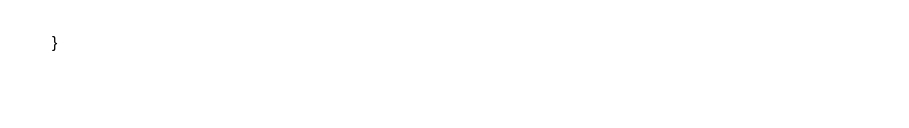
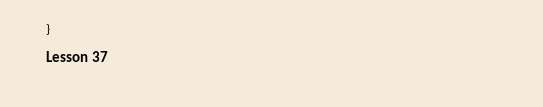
(58, 43) none -> [46,51,108,62] // Lesson 37

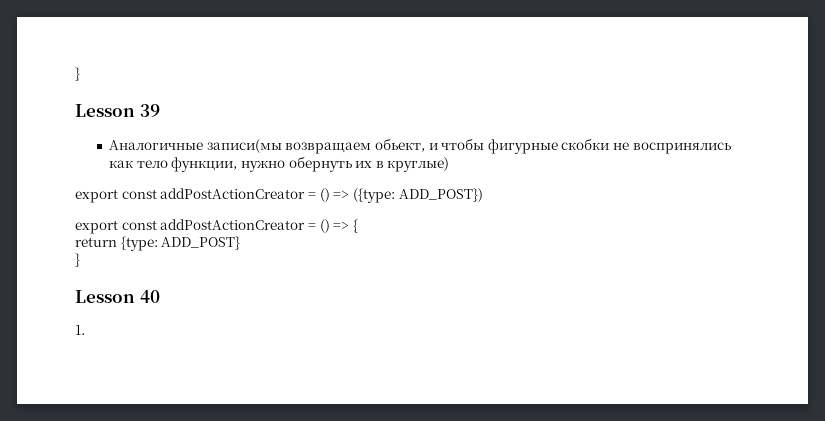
[46,24,50,35] [46,51,108,62] } // Lesson 37 -> [75,67,80,81] [75,104,160,117] [108,138,731,154] [108,156,450,172] [75,188,483,203] [75,219,358,234] [75,236,241,251] [75,253,80,267] [75,290,160,303] [75,325,85,335] } // Lesson 39 // Аналогичные записи(мы возвращаем обьект, и чтобы фигурные скобки не воспринялись как тело функции, нужно обернуть их в круглые) // export const addPostActionCreator = () => ({type: ADD_POST}) // export const addPostActionCreator = () => { // return {type: ADD_POST} // } // Lesson 40 // 1.

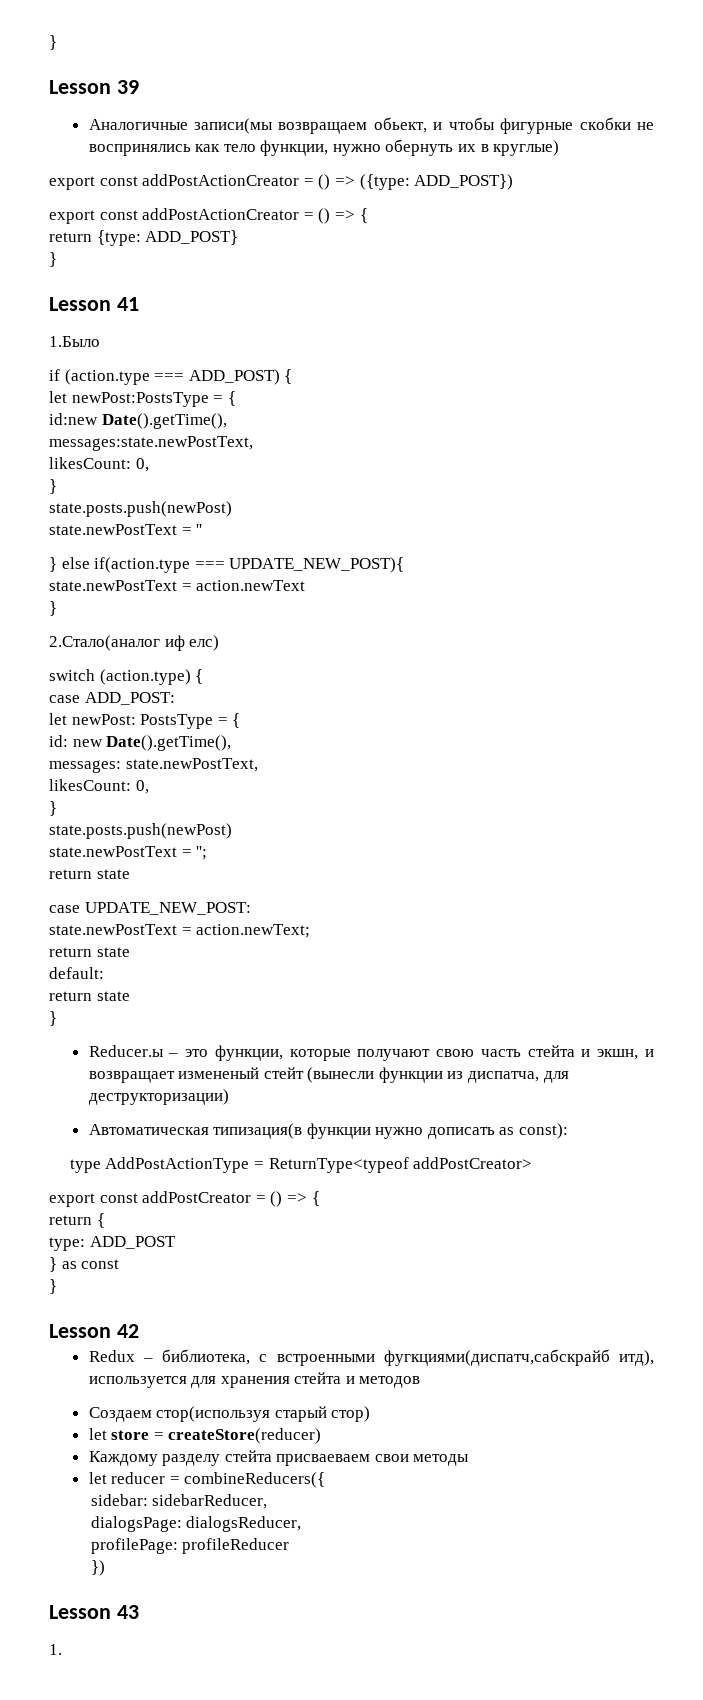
[139,290,160,303] 40 -> [116,297,139,311] [49,336,100,347] [49,369,293,385] [49,391,236,407] [49,413,227,429] [49,436,253,451] [49,457,149,472] [49,479,57,494] [49,501,232,517] [49,524,203,535] [49,557,405,573] [49,580,306,591] [49,601,57,616] [49,635,220,651] [49,669,204,685] [49,692,175,705] [49,713,241,729] [49,735,232,751] [49,758,258,773] [49,779,149,794] [49,801,57,816] [49,823,232,839] [49,846,208,860] [49,869,130,879] [49,902,251,915] [49,924,311,938] [49,947,130,957] [49,967,104,979] [49,991,130,1001] [49,1011,57,1026] [88,1045,654,1061] [88,1067,569,1083] [88,1089,229,1105] [88,1123,569,1139] [69,1157,533,1173] [49,1191,320,1207] [49,1213,105,1228] [49,1236,176,1251] [49,1257,120,1272] [49,1279,57,1294] [49,1324,139,1338] [88,1349,654,1366] [88,1372,421,1388] [88,1406,371,1422] [88,1428,322,1444] [88,1450,470,1466] [88,1472,326,1488] [90,1494,268,1509] [90,1516,302,1532] [90,1538,290,1554] [90,1560,105,1576] [49,1605,139,1619] 41 // 1.Было // if (action.type === ADD_POST) { // let newPost:PostsType = { // id:new Date().getTime(), // messages:state.newPostText, // likesCount: 0, // } // state.posts.push(newPost) // state.newPostText = '' // } else if(action.type === UPDATE_NEW_POST){ // state.newPostText = action.newText // } // 2.Стало(аналог иф елс) // switch (action.type) { // case ADD_POST: // let newPost: PostsType = { // id: new Date().getTime(), // messages: state.newPostText, // likesCount: 0, // } // state.posts.push(newPost) // state.newPostText = ''; // return state // case UPDATE_NEW_POST: // state.newPostText = action.newText; // return state // default: // return state // } // Reducer.ы – это функции, которые получают свою часть стейта и экшн, и возвращает измененый стейт (вынесли функции из диспатча, для деструкторизации) // Автоматическая типизация(в функции нужно дописать as const): // type AddPostActionType = ReturnType<typeof addPostCreator> // export const addPostCreator = () => { // return { // type: ADD_POST // } as const // } // Lesson 42 // Redux – библиотека, с встроенными фугкциями(диспатч,сабскрайб итд), используется для хранения стейта и методов // Создаем стор(используя старый стор) // let store = createStore(reducer) // Каждому разделу стейта присваеваем свои методы // let reducer = combineReducers({ // sidebar: sidebarReducer, // dialogsPage: dialogsReducer, // profilePage: profileReducer // }) // Lesson 43

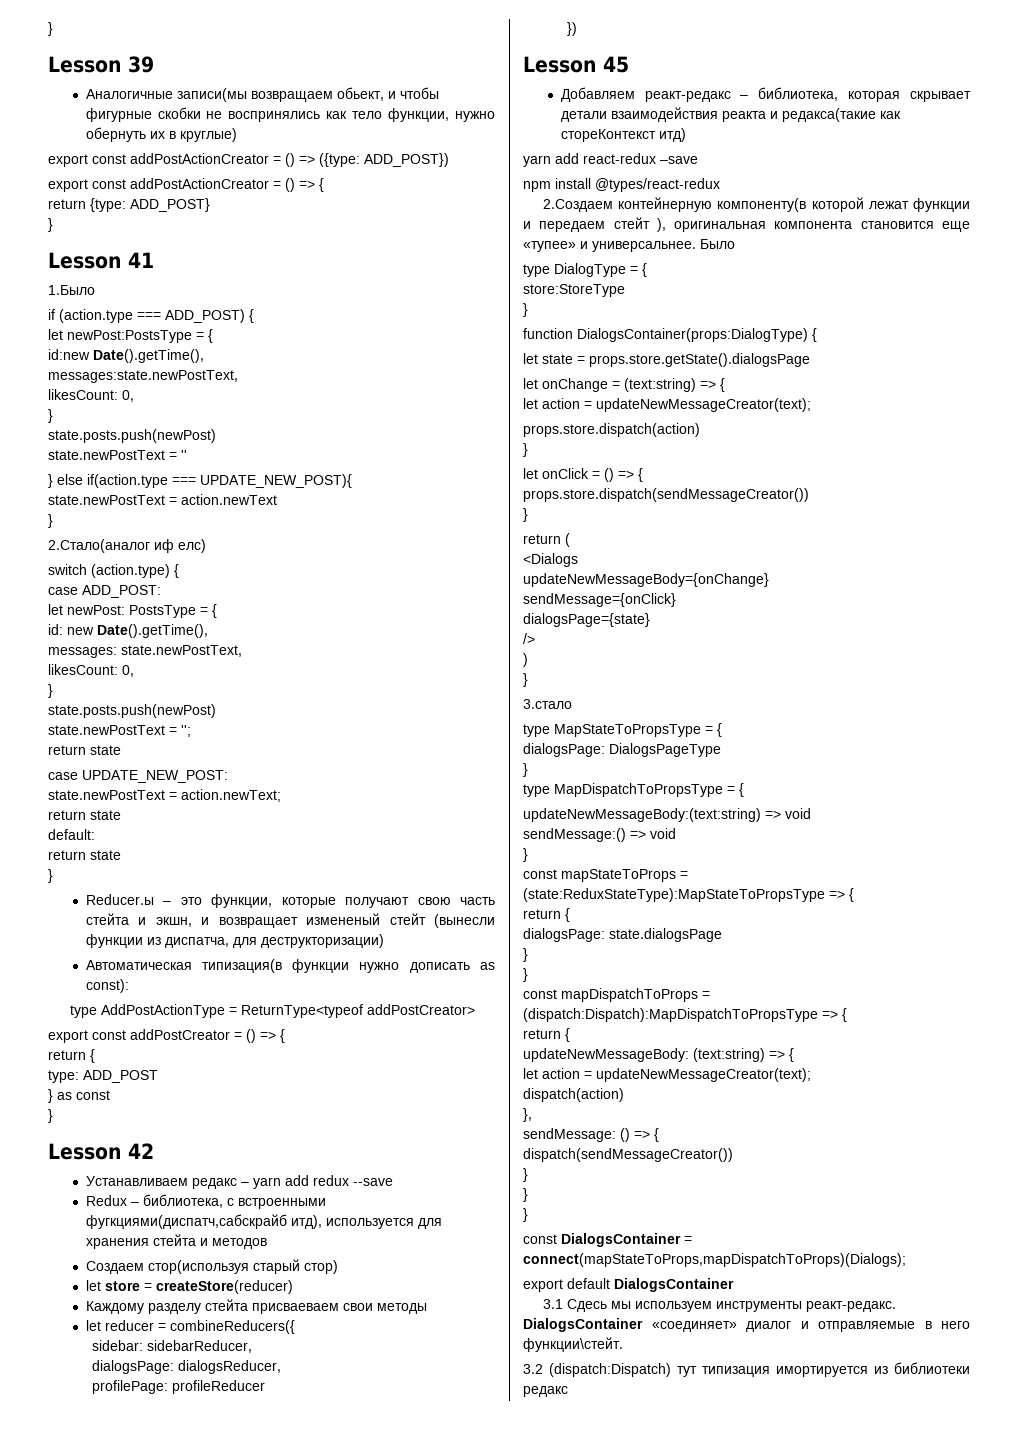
(139, 1331) none -> [85,1175,393,1189] // Устанавливаем редакс – yarn add redux --save
[116,1605,139,1619] [49,1644,62,1655] 43 // 1. -> [603,56,629,73] [560,87,971,102] [560,107,901,122] [560,128,686,142] [523,153,698,167] [523,178,720,192] [542,197,970,212] [523,217,970,232] [523,239,735,252] [523,263,647,277] [523,284,625,297] [523,303,528,317] [523,328,817,342] [523,353,810,367] [523,378,725,392] [523,398,811,412] [523,423,700,437] [523,443,528,457] [523,468,643,482] [523,488,809,502] [523,508,528,522] [523,533,570,547] [523,553,578,567] [523,573,769,587] [523,593,676,607] [523,613,650,627] [523,633,535,644] [523,653,528,667] [523,673,528,687] [523,699,572,709] [523,723,722,737] [523,743,721,757] [523,763,528,777] [523,783,744,797] [523,808,811,822] [523,828,676,842] [523,848,528,862] [523,869,688,882] [523,888,854,902] [523,908,570,922] [523,928,722,942] [523,948,528,962] [523,968,528,982] [523,988,710,1002] [523,1008,847,1022] [523,1028,570,1042] [523,1048,794,1062] [523,1068,811,1082] [523,1088,624,1102] [523,1108,532,1122] [523,1128,659,1142] [523,1148,733,1162] [523,1168,528,1182] [523,1188,528,1202] [523,1208,528,1222] [523,1233,692,1247] [523,1253,906,1267] [523,1278,734,1292] [542,1299,896,1312] [523,1318,970,1332] [523,1337,623,1352] [523,1362,970,1377] [523,1386,568,1397] 45 // Добавляем реакт-редакс – библиотека, которая скрывает детали взаимодействия реакта и редакса(такие как стореКонтекст итд) // yarn add react-redux –save // npm install @types/react-redux // 2.Создаем контейнерную компоненту(в которой лежат функции и передаем стейт ), оригинальная компонента становится еще «тупее» и универсальнее. Было // type DialogType = { // store:StoreType // } // function DialogsContainer(props:DialogType) { // let state = props.store.getState().dialogsPage // let onChange = (text:string) => { // let action = updateNewMessageCreator(text); // props.store.dispatch(action) // } // let onClick = () => { // props.store.dispatch(sendMessageCreator()) // } // return ( // <Dialogs // updateNewMessageBody={onChange} // sendMessage={onClick} // dialogsPage={state} // /> // ) // } // 3.стало // type MapStateToPropsType = { // dialogsPage: DialogsPageType // } // type MapDispatchToPropsType = { // updateNewMessageBody:(text:string) => void // sendMessage:() => void // } // const mapStateToProps = (state:ReduxStateType):MapStateToPropsType => { // return { // dialogsPage: state.dialogsPage // } // } // const mapDispatchToProps = (dispatch:Dispatch):MapDispatchToPropsType => { // return { // updateNewMessageBody: (text:string) => { // let action = updateNewMessageCreator(text); // dispatch(action) // }, // sendMessage: () => { // dispatch(sendMessageCreator()) // } // } // } // const DialogsContainer = connect(mapStateToProps,mapDispatchToProps)(Dialogs); // export default DialogsContainer // 3.1 Сдесь мы используем инструменты реакт-редакс. DialogsContainer «соединяет» диалог и отправляемые в него функции\стейт. // 3.2 (dispatch:Dispatch) тут типизация имортируется из библиотеки редакс

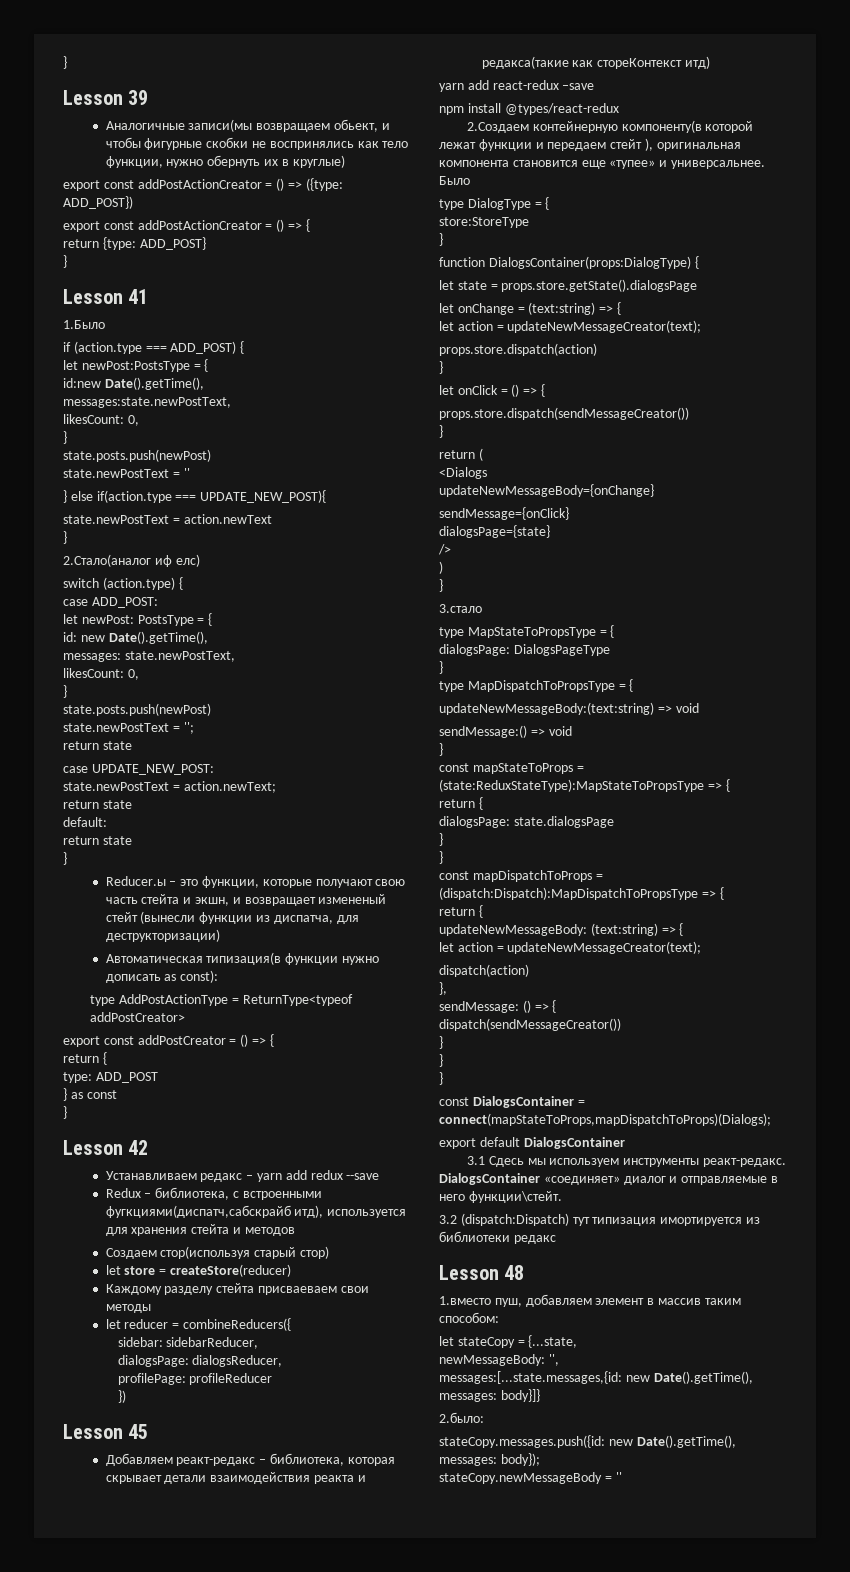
(568, 1391) none -> [439,1265,525,1280] [439,1294,741,1307] [439,1312,499,1323] [439,1335,578,1348] [439,1354,559,1366] [439,1371,753,1384] [439,1389,540,1402] [439,1412,484,1423] [439,1435,736,1448] [439,1453,540,1466] [439,1472,622,1484] // Lesson 48 // 1.вместо пуш, добавляем элемент в массив таким способом: // let stateCopy = {...state, // newMessageBody: '', // messages:[...state.messages,{id: new Date().getTime(), messages: body}]} // 2.было: // stateCopy.messages.push({id: new Date().getTime(), messages: body}); // stateCopy.newMessageBody = ''

